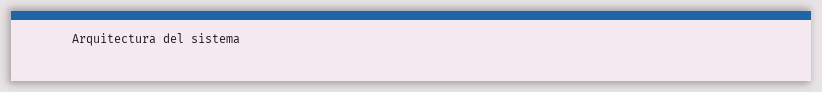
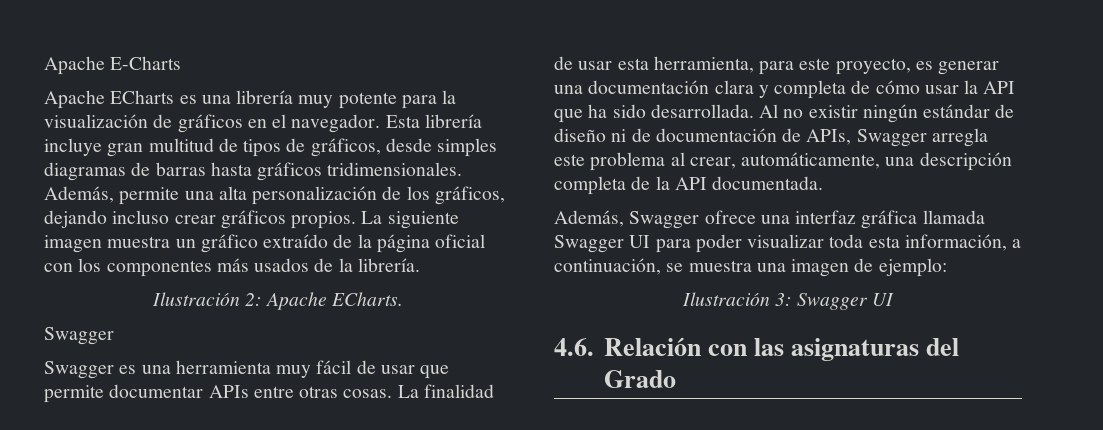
[72,33,240,46] Arquitectura del sistema -> [44,56,182,75] [44,90,457,109] [44,114,482,133] [44,138,498,157] [44,162,463,181] [44,186,505,205] [44,210,459,229] [44,234,486,253] [44,258,420,277] [151,292,404,310] [44,327,114,345] [44,360,450,379] [44,384,494,403] [554,56,1000,75] [554,80,1016,99] [554,104,1015,123] [554,128,988,147] [554,152,1012,171] [554,176,824,195] [554,210,985,229] [554,234,1022,253] [554,258,947,277] [681,292,895,310] [554,337,959,361] [603,370,676,388] Apache E-Charts // Apache ECharts es una librería muy potente para la visualización de gráficos en el navegador. Esta librería incluye gran multitud de tipos de gráficos, desde simples diagramas de barras hasta gráficos tridimensionales. Además, permite una alta personalización de los gráficos, dejando incluso crear gráficos propios. La siguiente imagen muestra un gráfico extraído de la página oficial con los componentes más usados de la librería. // Ilustración 2: Apache ECharts. // Swagger // Swagger es una herramienta muy fácil de usar que permite documentar APIs entre otras cosas. La finalidad de usar esta herramienta, para este proyecto, es generar una documentación clara y completa de cómo usar la API que ha sido desarrollada. Al no existir ningún estándar de diseño ni de documentación de APIs, Swagger arregla este problema al crear, automáticamente, una descripción completa de la API documentada. // Además, Swagger ofrece una interfaz gráfica llamada Swagger UI para poder visualizar toda esta información, a continuación, se muestra una imagen de ejemplo: // Ilustración 3: Swagger UI // 4.6. Relación con las asignaturas del Grado

